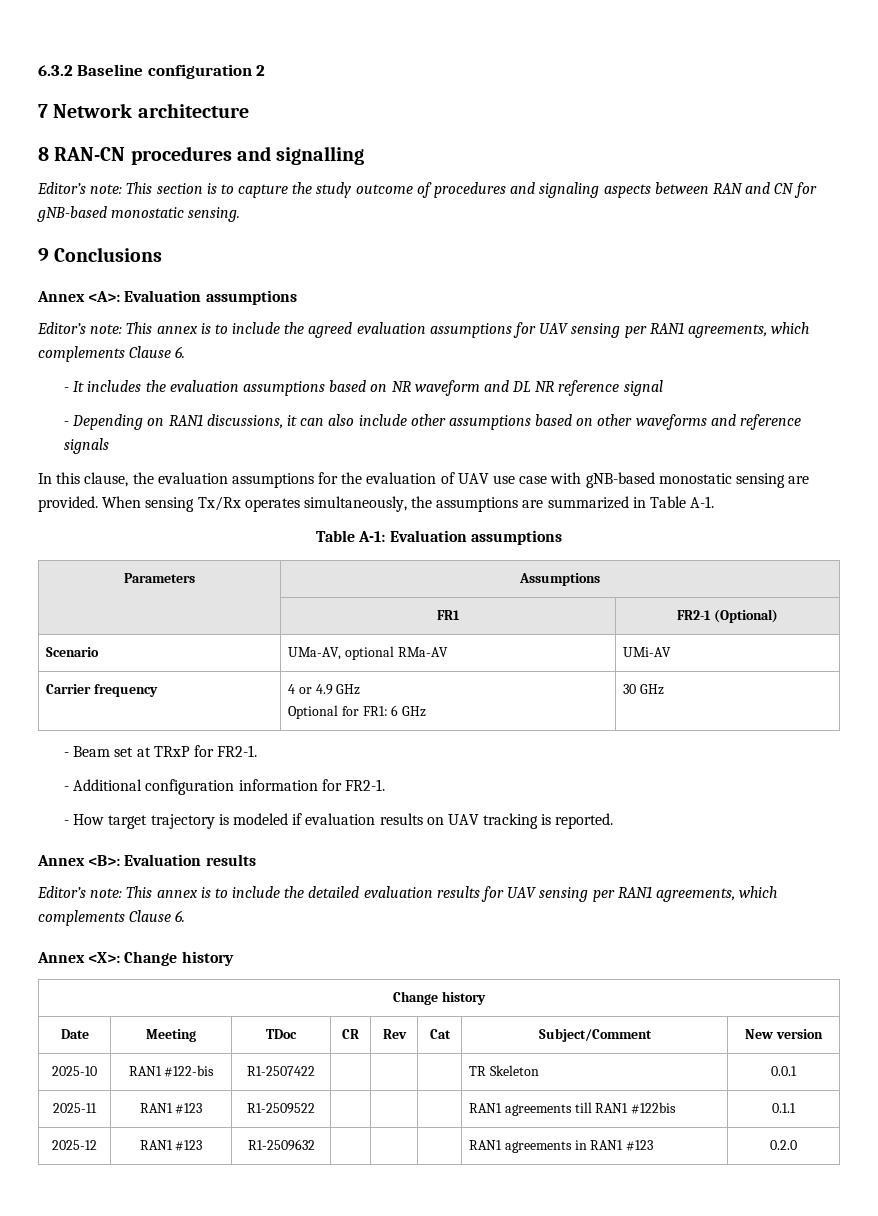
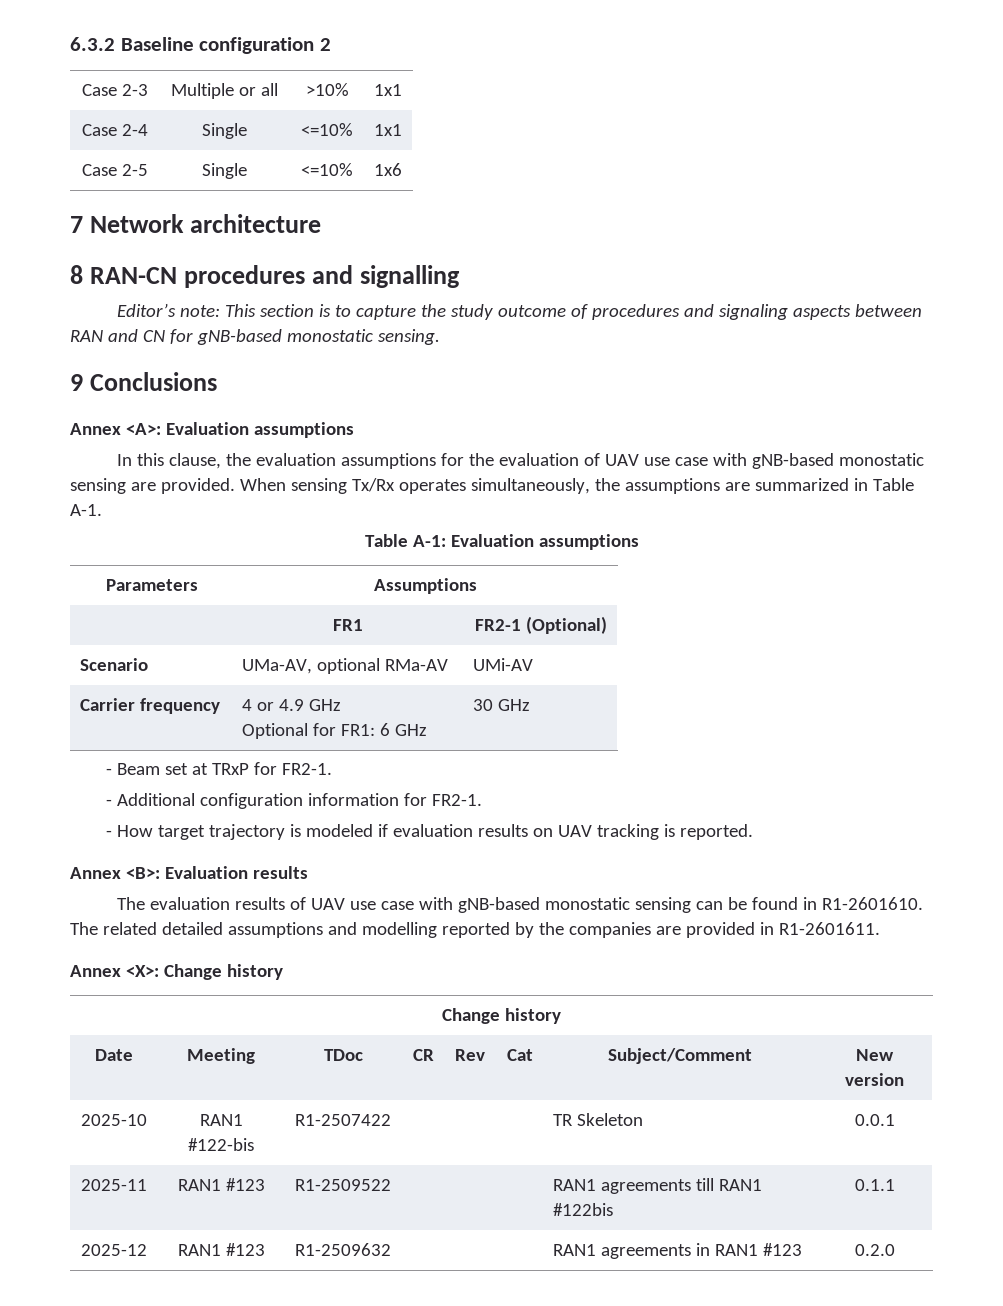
(266, 70) none -> [81,84,148,96] [171,83,278,99] [305,83,349,96] [374,84,402,96] [81,124,148,136] [202,123,247,139] [301,123,353,136] [374,124,402,136] [81,164,148,176] [202,163,247,179] [301,163,353,176] [374,163,402,176] // Case 2-3 | Multiple or all | >10% | 1x1 // Case 2-4 | Single | <=10% | 1x1 // Case 2-5 | Single | <=10% | 1x6
[37,322,810,338] [38,346,186,362] [64,380,663,396] [64,414,801,430] [64,438,110,454] // Editor’s note: This annex is to include the agreed evaluation assumptions for UAV sensing per RAN1 agreements, which complements Clause 6. // - It includes the evaluation assumptions based on NR waveform and DL NR reference signal // - Depending on RAN1 discussions, it can also include other assumptions based on other waveforms and reference signals -> (354, 430) none
[37,886,778,902] [38,910,186,926] Editor’s note: This annex is to include the detailed evaluation results for UAV sensing per RAN1 agreements, which complements Clause 6. -> [116,897,923,913] [70,922,880,938] The evaluation results of UAV use case with gNB-based monostatic sensing can be found in R1-2601610. The related detailed assumptions and modelling reported by the companies are provided in R1-2601611.

